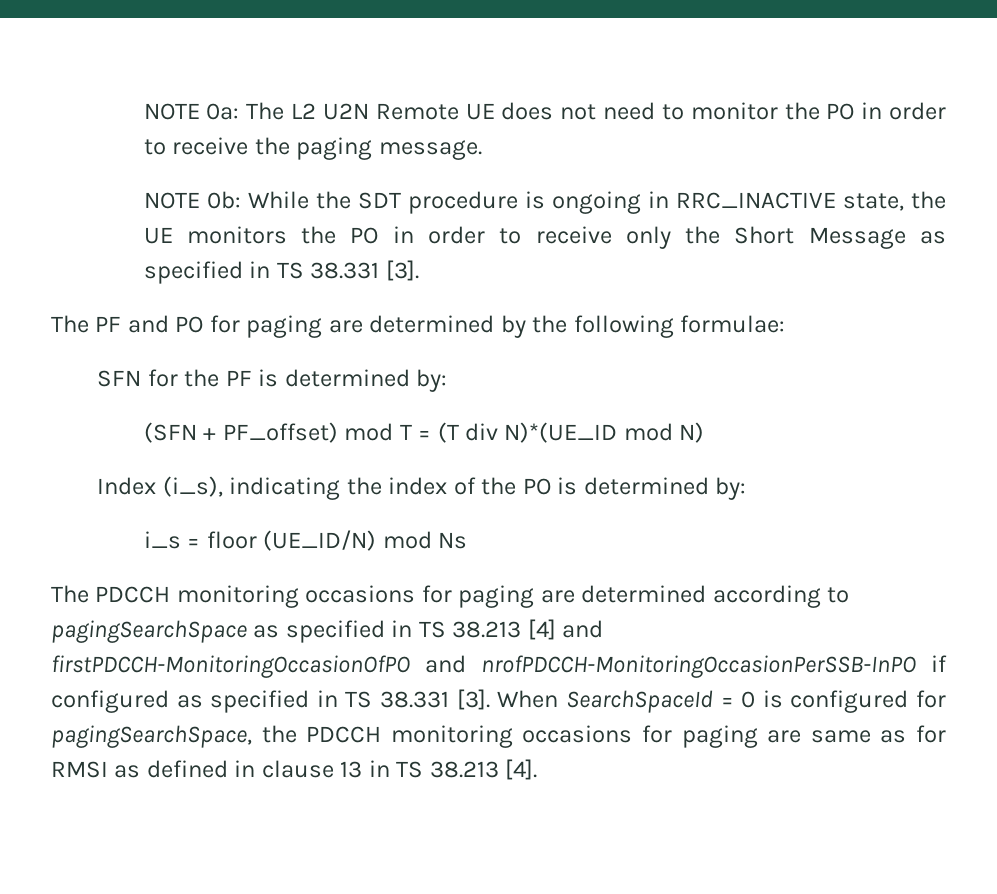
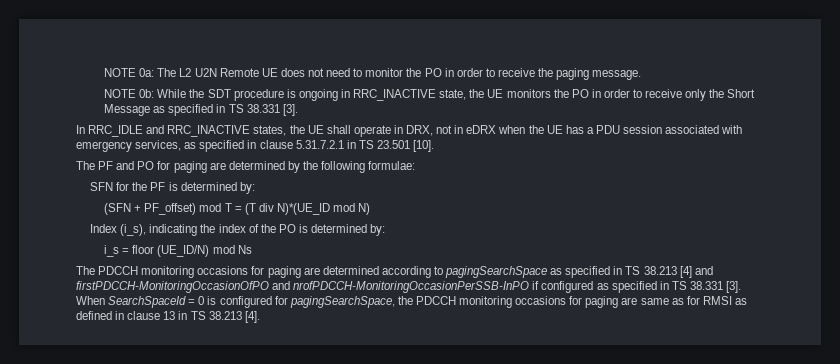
(419, 270) none -> [76,125,743,137] [76,140,435,152] // In RRC_IDLE and RRC_INACTIVE states, the UE shall operate in DRX, not in eDRX when the UE has a PDU session associated with emergency services, as specified in clause 5.31.7.2.1 in TS 23.501 [10].

